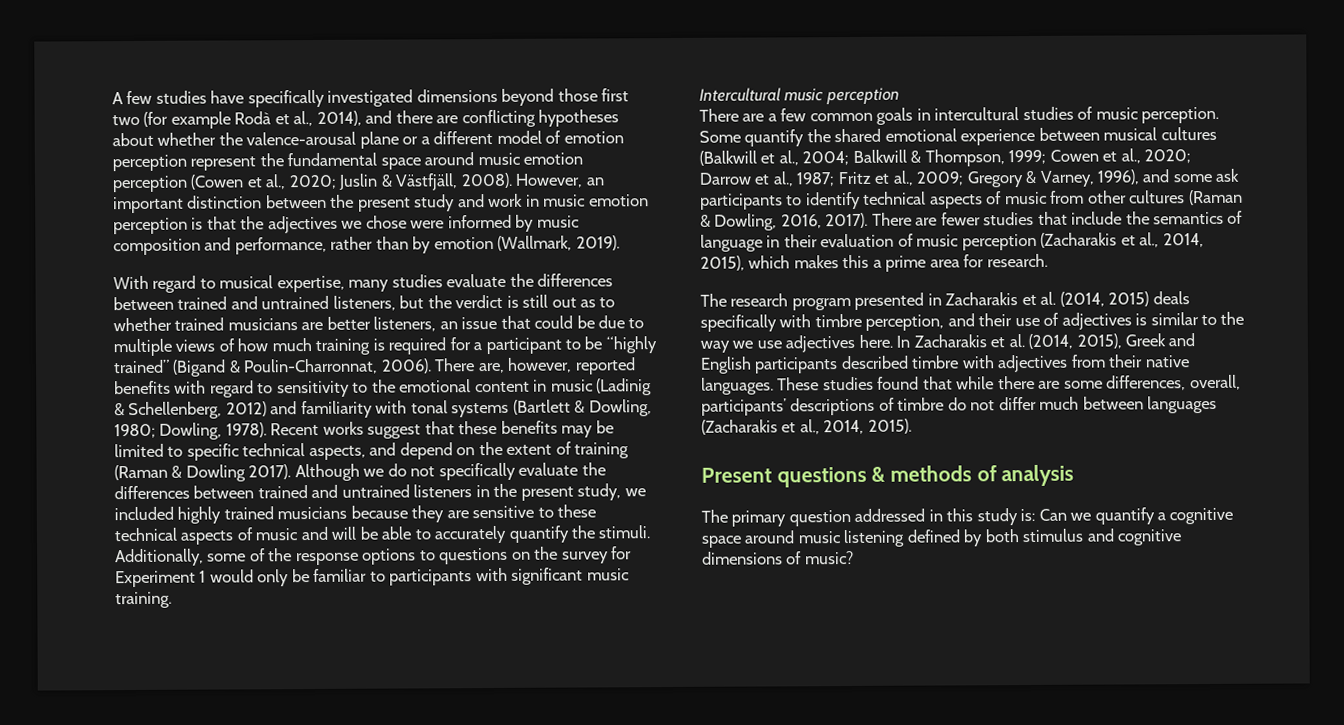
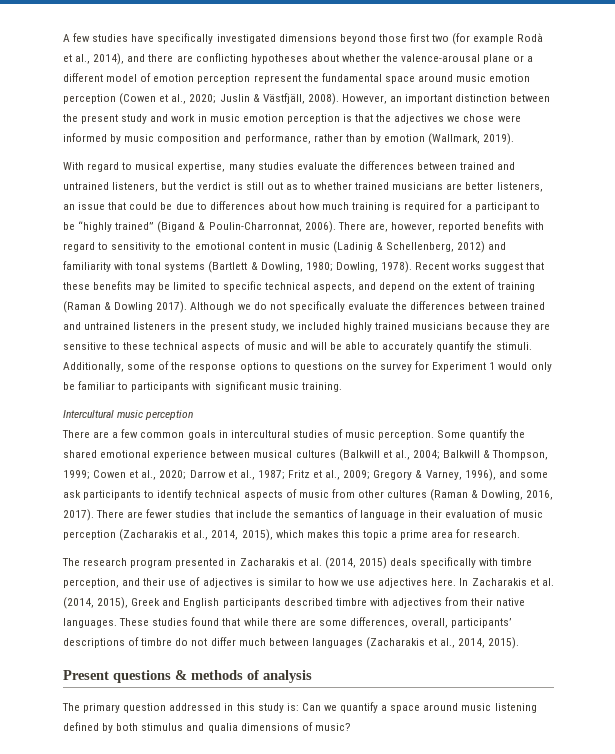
[113,338,235,357] multiple views of -> [209,201,296,210] differences about
(870, 261) none -> [362,530,388,540] topic
[1220,311,1245,325] [700,340,730,353] the way -> [317,578,339,586] how
[1169,507,1234,525] cognitive -> (388, 708) none
[1117,529,1183,546] cognitive -> [207,723,238,733] qualia

